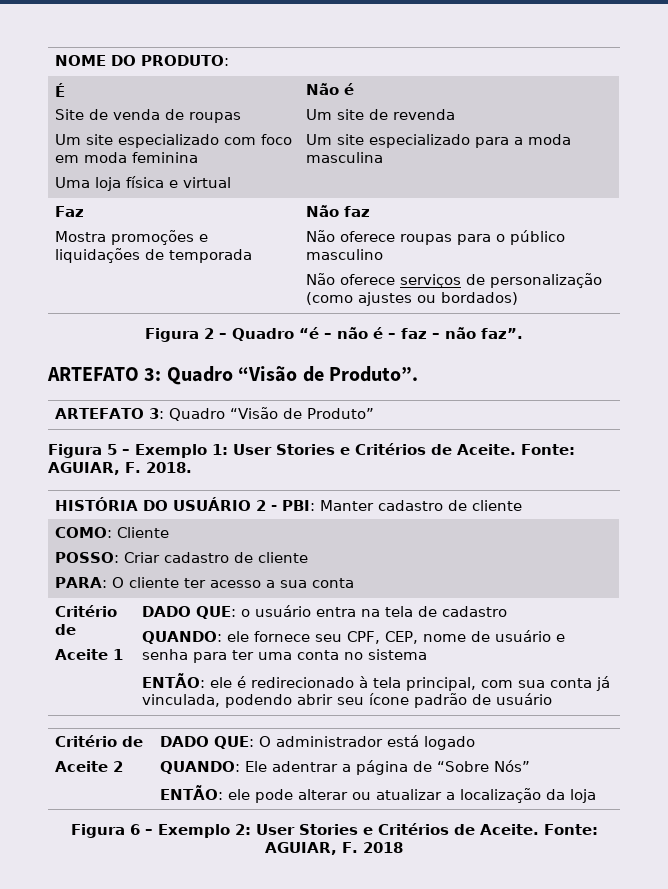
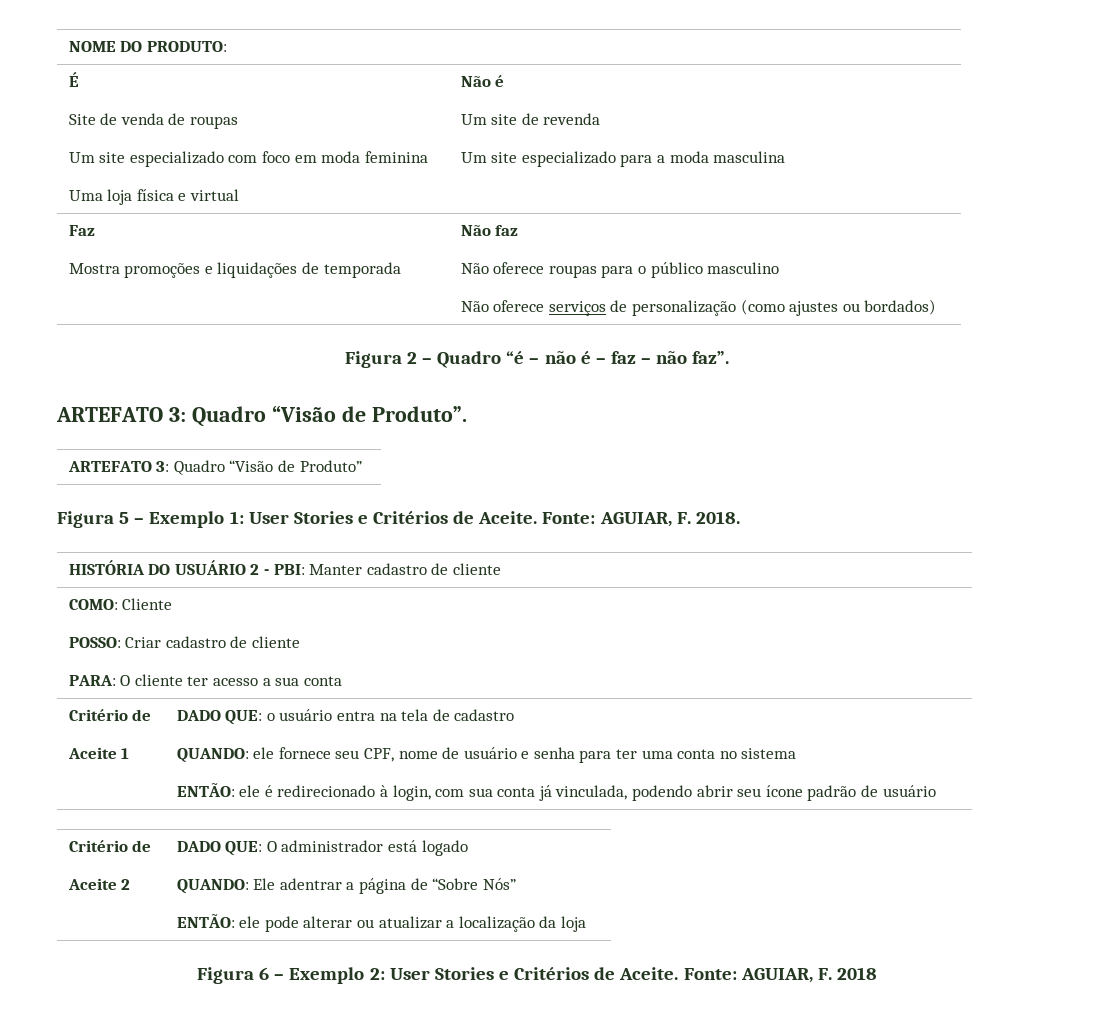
[384,631,418,644] CEP, -> (394, 755) none
[372,677,476,691] tela principal, -> [392,785,431,801] login,

